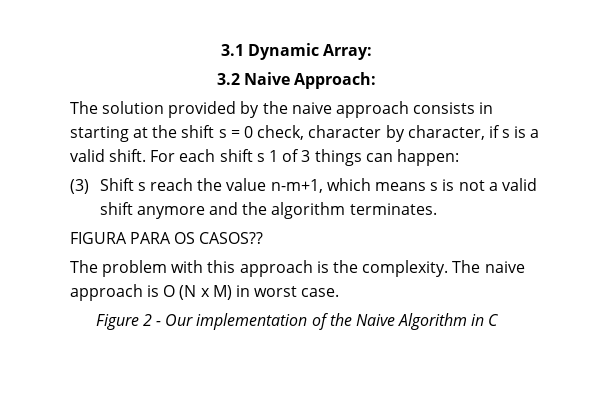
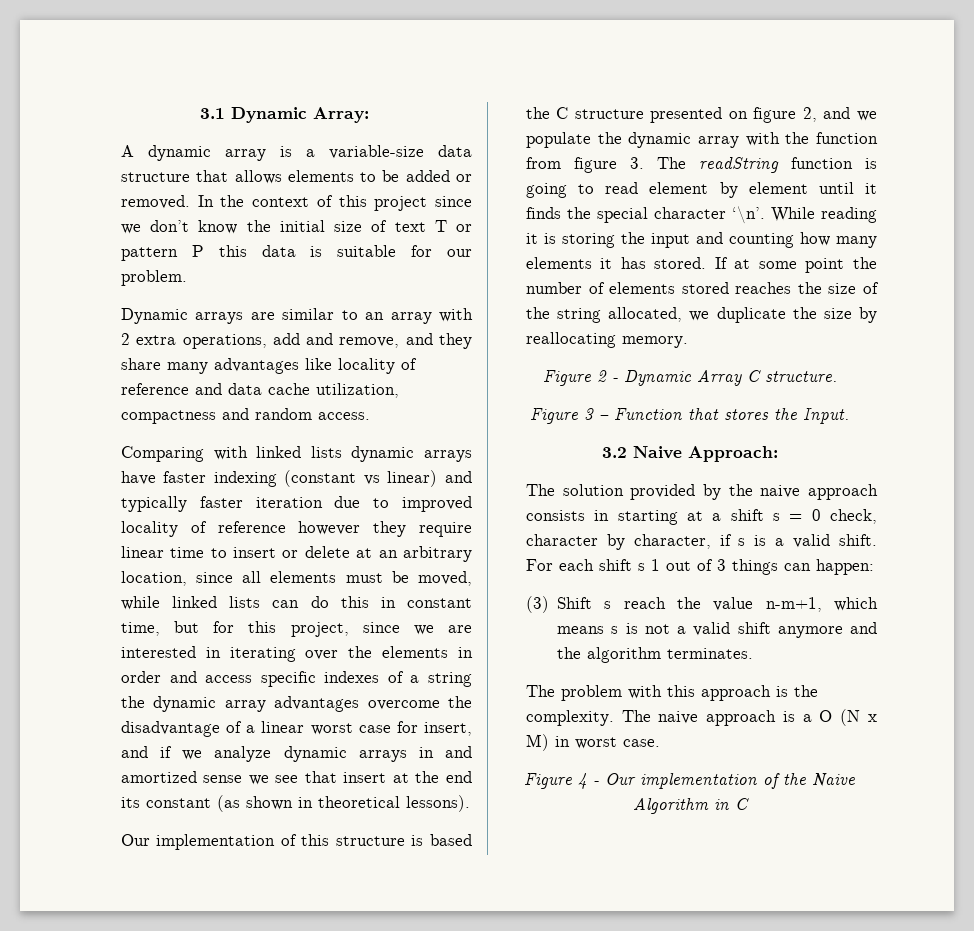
(373, 52) none -> [120,145,472,161] [120,170,473,184] [120,195,472,211] [120,220,472,234] [120,245,472,261] [120,270,187,286] [120,308,473,324] [120,333,473,349] [120,358,417,374] [120,383,399,398] [120,408,370,424] [120,446,472,462] [120,470,473,487] [120,496,472,512] [120,521,472,537] [120,546,472,562] [120,571,472,586] [120,596,472,610] [120,621,472,637] [120,646,473,662] [120,671,472,687] [120,696,472,712] [120,721,472,737] [120,746,472,762] [120,771,472,785] [120,795,470,812] [120,834,472,850] [525,107,877,123] [525,132,878,148] [525,157,877,173] [525,182,877,198] [525,206,877,224] [525,232,877,248] [525,257,877,273] [525,282,879,294] [525,307,877,323] [525,332,688,348] [542,370,837,386] [530,408,849,424] // A dynamic array is a variable-size data structure that allows elements to be added or removed. In the context of this project since we don’t know the initial size of text T or pattern P this data is suitable for our problem. // Dynamic arrays are similar to an array with 2 extra operations, add and remove, and they share many advantages like locality of reference and data cache utilization, compactness and random access. // Comparing with linked lists dynamic arrays have faster indexing (constant vs linear) and typically faster iteration due to improved locality of reference however they require linear time to insert or delete at an arbitrary location, since all elements must be moved, while linked lists can do this in constant time, but for this project, since we are interested in iterating over the elements in order and access specific indexes of a string the dynamic array advantages overcome the disadvantage of a linear worst case for insert, and if we analyze dynamic arrays in and amortized sense we see that insert at the end its constant (as shown in theoretical lessons). // Our implementation of this structure is based the C structure presented on figure 2, and we populate the dynamic array with the function from figure 3. The readString function is going to read element by element until it finds the special character ‘\n’. While reading it is storing the input and counting how many elements it has stored. If at some point the number of elements stored reaches the size of the string allocated, we duplicate the size by reallocating memory. // Figure 2 - Dynamic Array C structure. // Figure 3 – Function that stores the Input.
[152,125,178,138] the -> [712,513,722,521] a
(278, 156) none -> [665,561,691,571] out
[69,232,264,244] // FIGURA PARA OS CASOS?? -> (754, 653) none
(160, 291) none -> [802,714,812,722] a
[142,314,152,326] 2 -> [578,773,587,789] 4

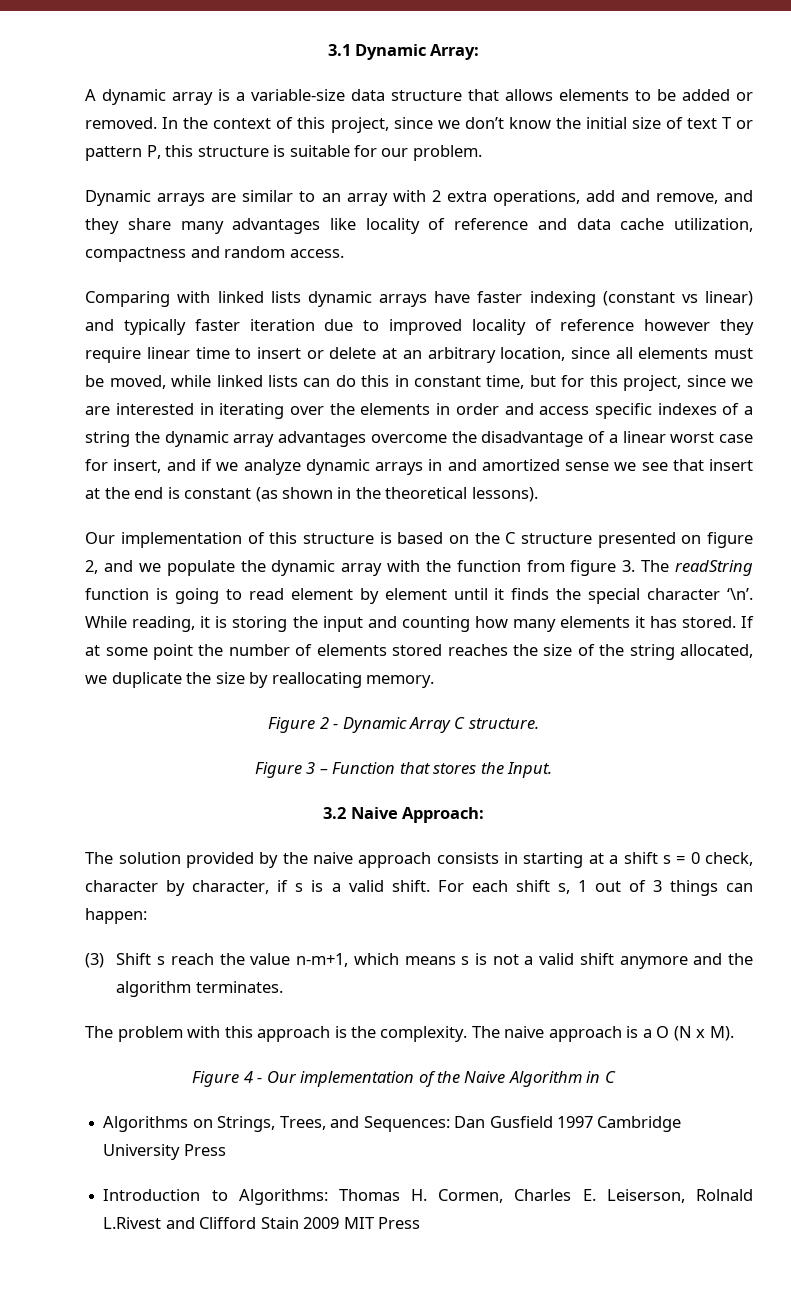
[374,196,428,211] project -> [330,117,389,133] project,
[191,245,296,257] P this data -> [146,145,269,159] P, this structure
[120,797,140,808] its -> [167,487,180,499] is
(313, 802) none -> [355,487,381,499] the
(472, 840) none -> [448,535,469,544] on
[821,207,877,223] reading -> [132,616,196,632] reading,
[637,563,645,571] s -> [557,883,570,894] s,
[525,734,660,751] M) in worst case. -> [709,1026,734,1041] M).
(749, 804) none -> [103,1116,682,1132] [103,1144,226,1160] [103,1189,754,1205] [103,1217,421,1229] // Algorithms on Strings, Trees, and Sequences: Dan Gusfield 1997 Cambridge University Press // Introduction to Algorithms: Thomas H. Cormen, Charles E. Leiserson, Rolnald L.Rivest and Clifford Stain 2009 MIT Press

